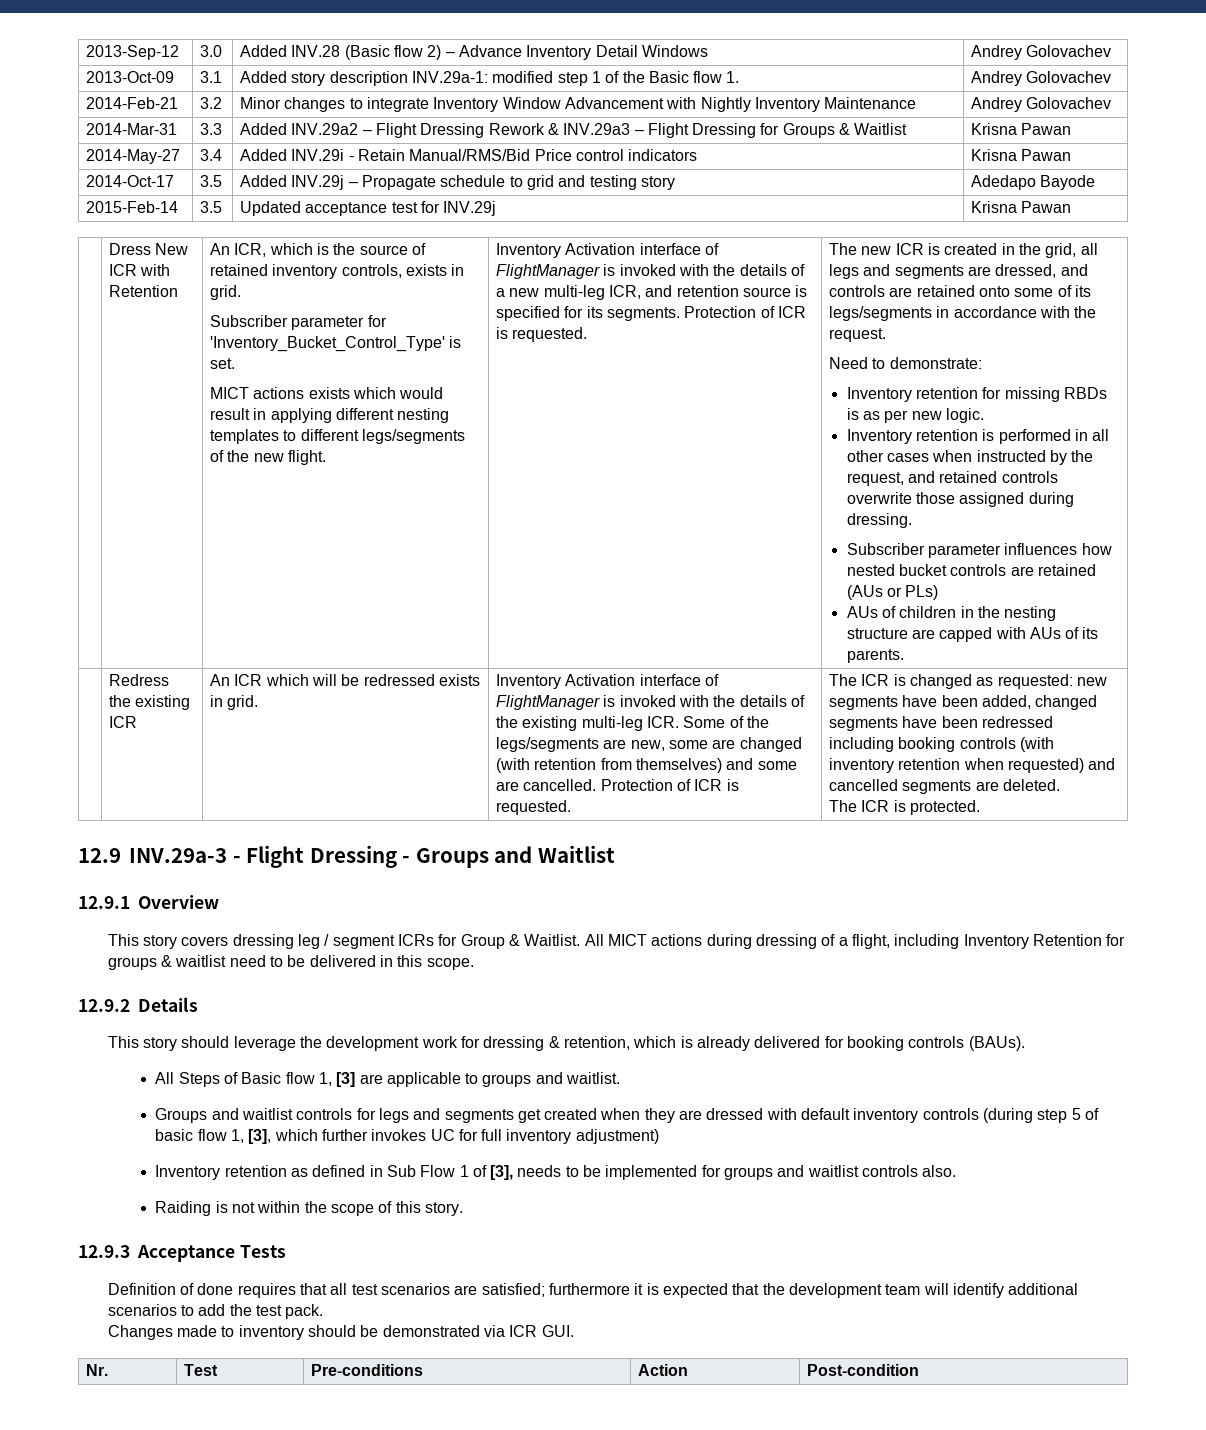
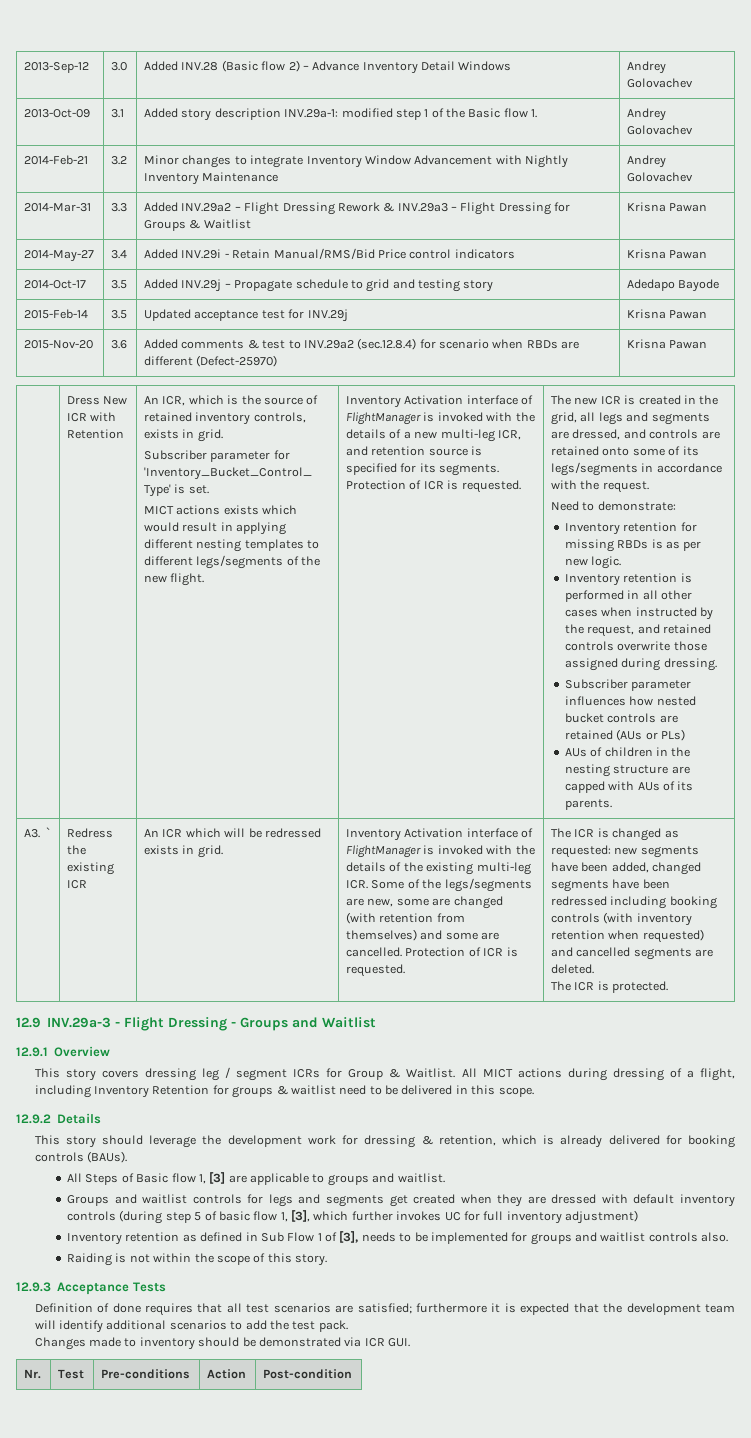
(1072, 207) none -> [24,340,94,349] [111,340,128,349] [144,338,580,350] [144,355,278,367] [627,339,708,349] // 2015-Nov-20 | 3.6 | Added comments & test to INV.29a2 (sec.12.8.4) for scenario when RBDs are different (Defect-25970) | Krisna Pawan
(904, 656) none -> [24,827,51,838] A3. `

